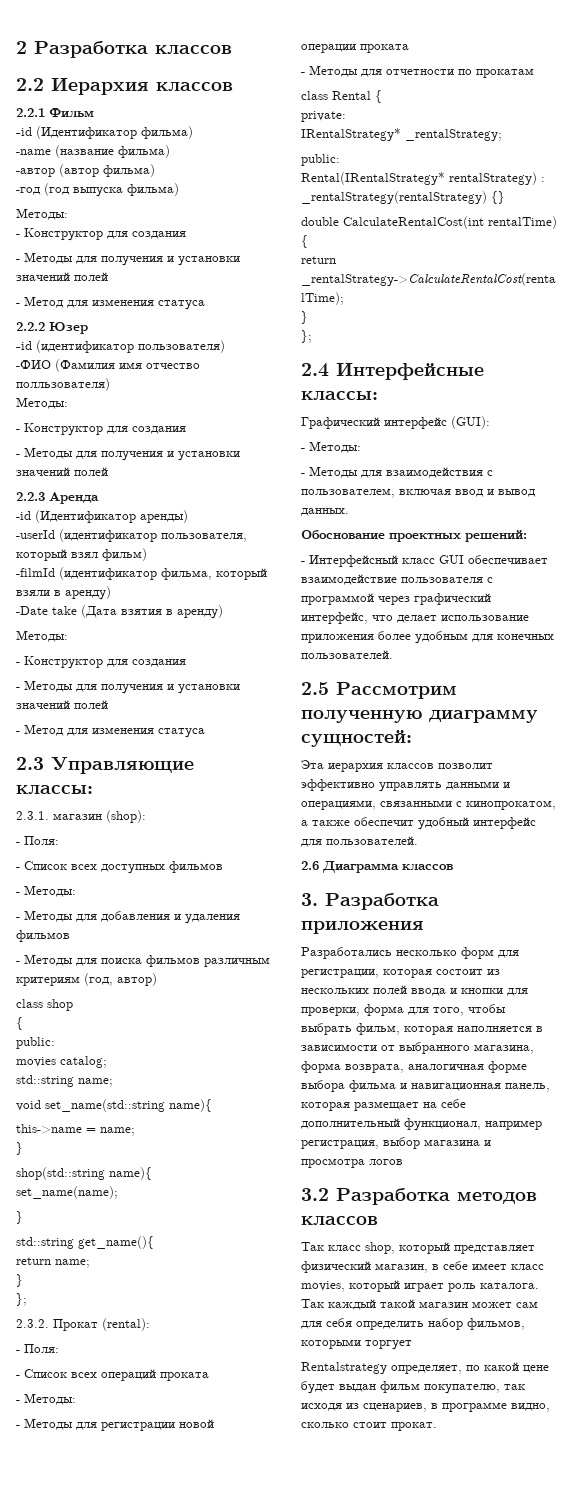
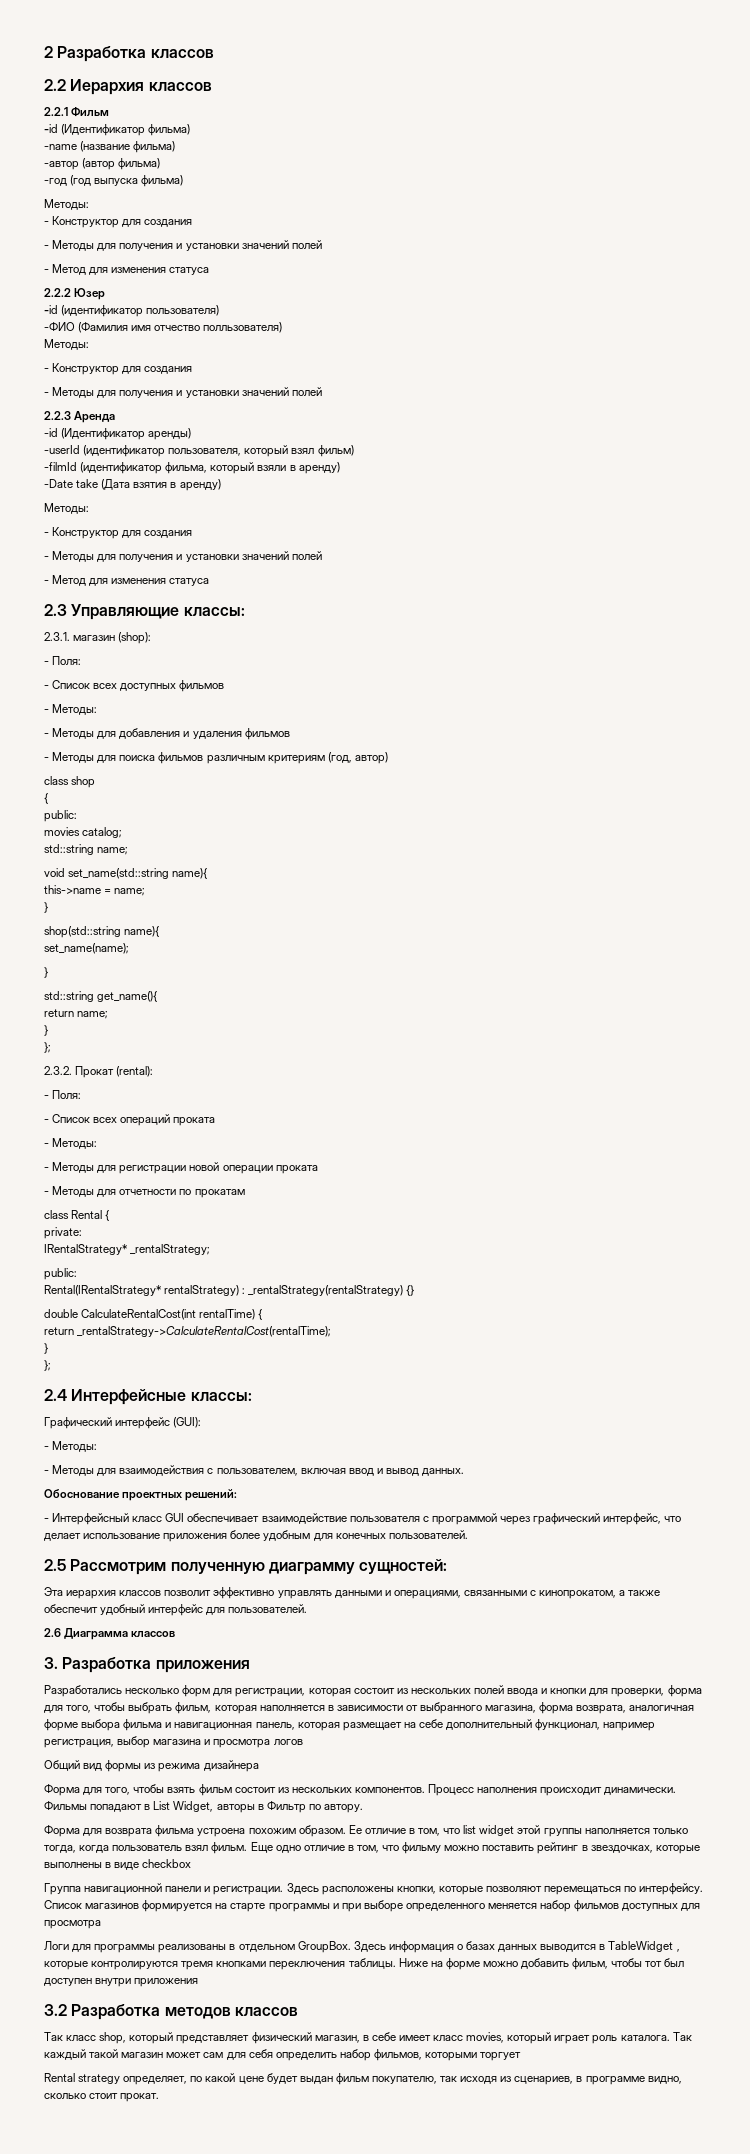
(403, 1162) none -> [44,1760,259,1772] [44,1784,677,1796] [44,1801,363,1813] [44,1825,688,1837] [44,1842,700,1854] [44,1859,192,1870] [44,1883,704,1895] [44,1900,701,1912] [44,1920,101,1929] [44,1941,680,1953] [44,1958,685,1970] [44,1978,199,1987] // Общий вид формы из режима дизайнера // Форма для того, чтобы взять фильм состоит из нескольких компонентов. Процесс наполнения происходит динамически. Фильмы попадают в List Widget, авторы в Фильтр по автору. // Форма для возврата фильма устроена похожим образом. Ее отличие в том, что list widget этой группы наполняется только тогда, когда пользователь взял фильм. Еще одно отличие в том, что фильму можно поставить рейтинг в звездочках, которые выполнены в виде checkbox // Группа навигационной панели и регистрации. Здесь расположены кнопки, которые позволяют перемещаться по интерфейсу. Список магазинов формируется на старте программы и при выборе определенного меняется набор фильмов доступных для просмотра // Логи для программы реализованы в отдельном GroupBox. Здесь информация о базах данных выводится в TableWidget , которые контролируются тремя кнопками переключения таблицы. Ниже на форме можно добавить фильм, чтобы тот был доступен внутри приложения
[301,1362,387,1374] Rentalstrategy -> [44,2073,121,2084] Rental strategy

